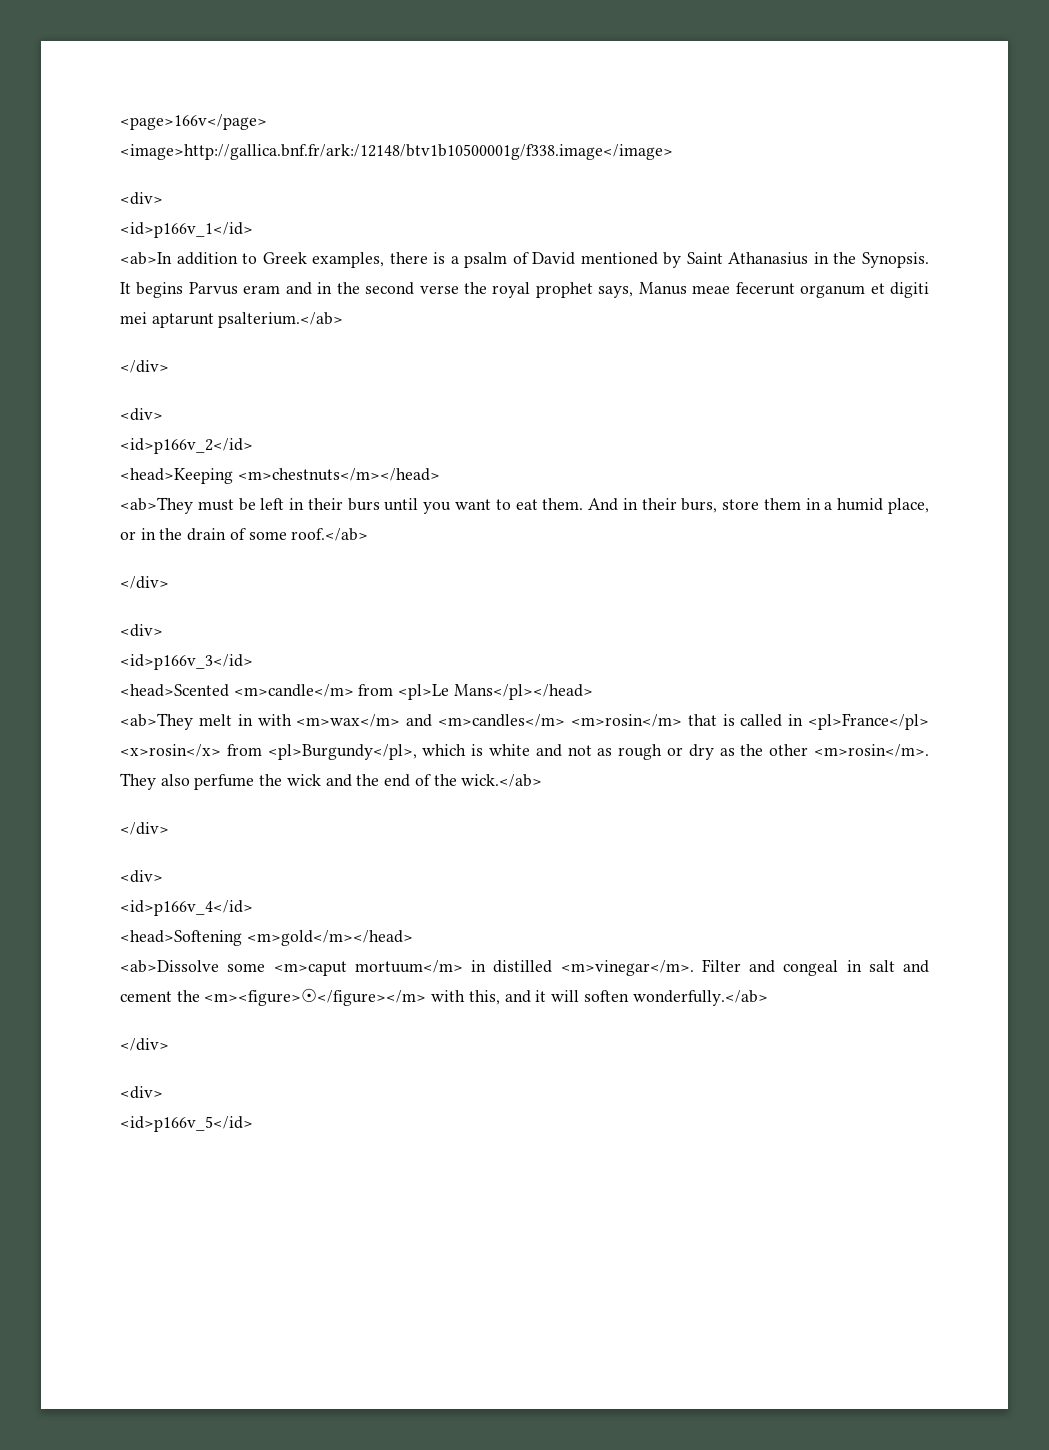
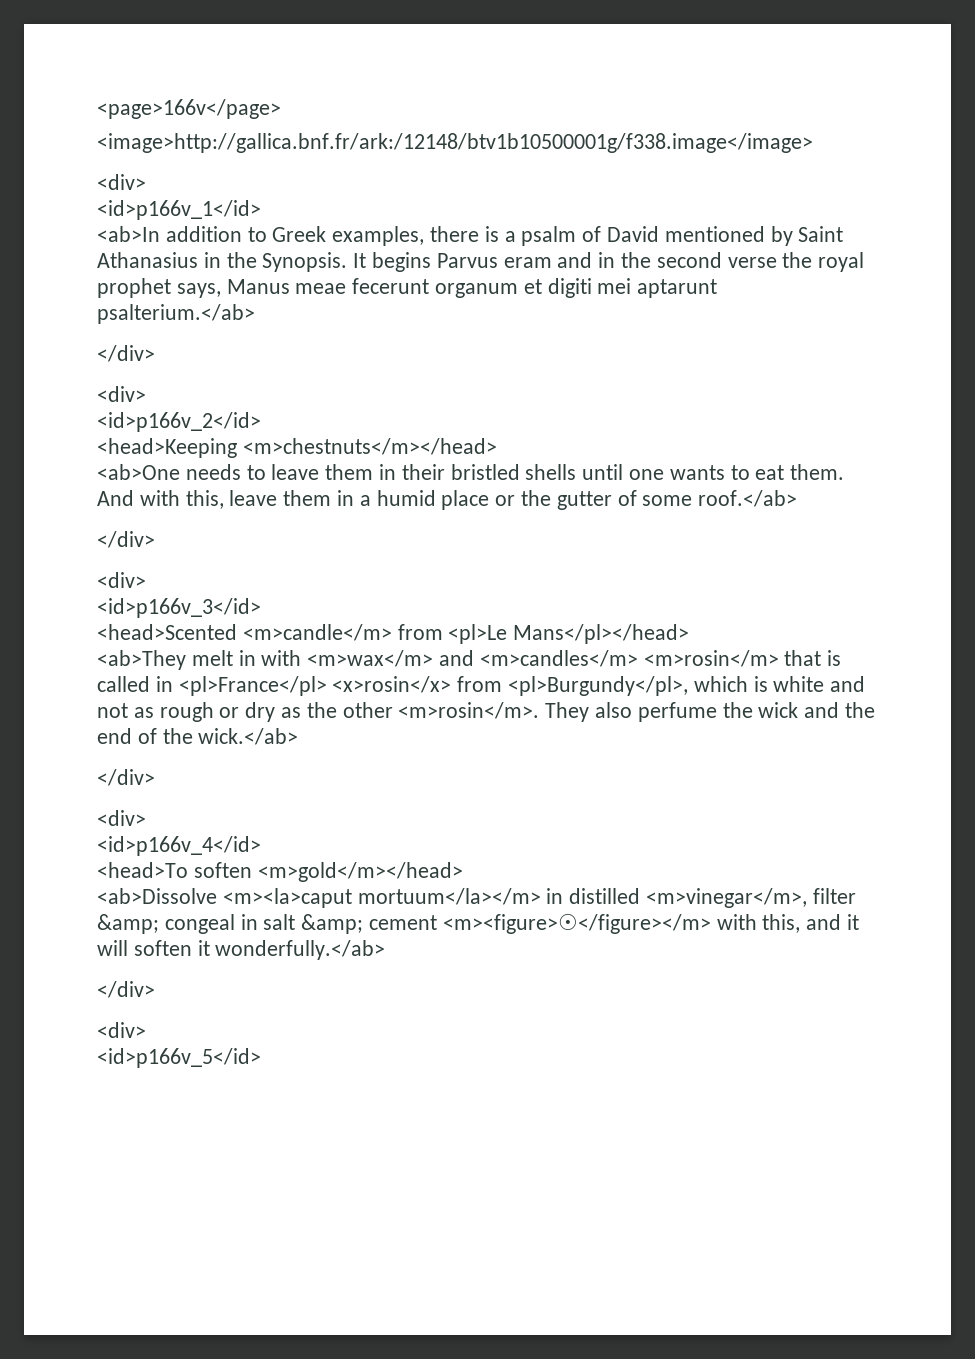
[120,497,929,514] [120,528,227,541] <ab>They must be left in their burs until you want to eat them. And in their burs, store them in a humid place, or in the drain -> [97,464,845,480] [97,490,612,510] <ab>One needs to leave them in their bristled shells until one wants to eat them. And with this, leave them in a humid place or the gutter
[120,930,242,946] <head>Softening -> [97,862,252,878] <head>To soften
[227,959,929,976] [120,990,200,1002] some <m>caput mortuum</m> in distilled <m>vinegar</m>. Filter and congeal in salt and cement the -> [222,888,856,908] [97,914,438,934] <m><la>caput mortuum</la></m> in distilled <m>vinegar</m>, filter &amp; congeal in salt &amp; cement
(629, 996) none -> [197,940,210,956] it

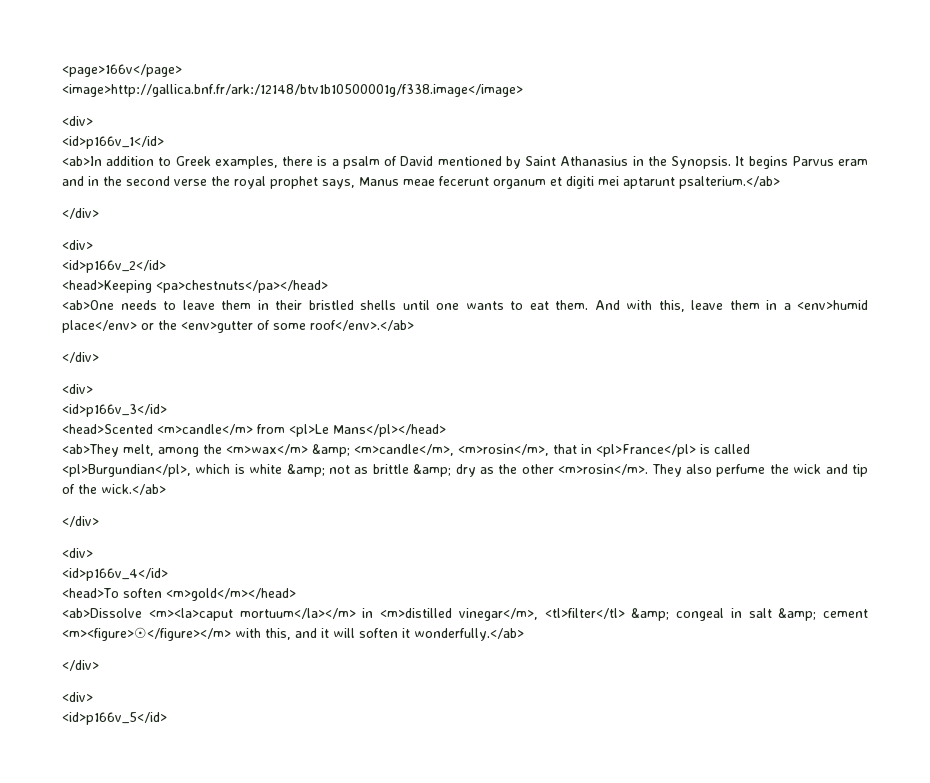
[242,438,497,455] <m>chestnuts</m></head> -> [156,280,328,293] <pa>chestnuts</pa></head>
[376,490,490,510] humid place -> [797,300,868,310] [62,320,137,333] <env>humid place</env>
[556,491,612,510] gutter -> [181,321,253,333] <env>gutter
[698,490,798,507] roof.</ab> -> [310,320,414,331] roof</env>.</ab>
[191,650,842,667] [97,676,689,696] melt in with <m>wax</m> and <m>candles</m> <m>rosin</m> that is called in <pl>France</pl> <x>rosin</x> from <pl>Burgundy</pl>, -> [123,444,750,457] [62,464,191,477] melt, among the <m>wax</m> &amp; <m>candle</m>, <m>rosin</m>, that in <pl>France</pl> is called <pl>Burgundian</pl>,
[830,676,866,692] and -> [286,464,325,477] &amp;
[159,702,240,722] rough or -> [372,464,452,477] brittle &amp;
[845,702,876,718] [97,728,132,744] the end -> [851,464,868,477] tip
[569,888,856,908] distilled <m>vinegar</m>, filter -> [380,608,625,621] <m>distilled vinegar</m>, <tl>filter</tl>

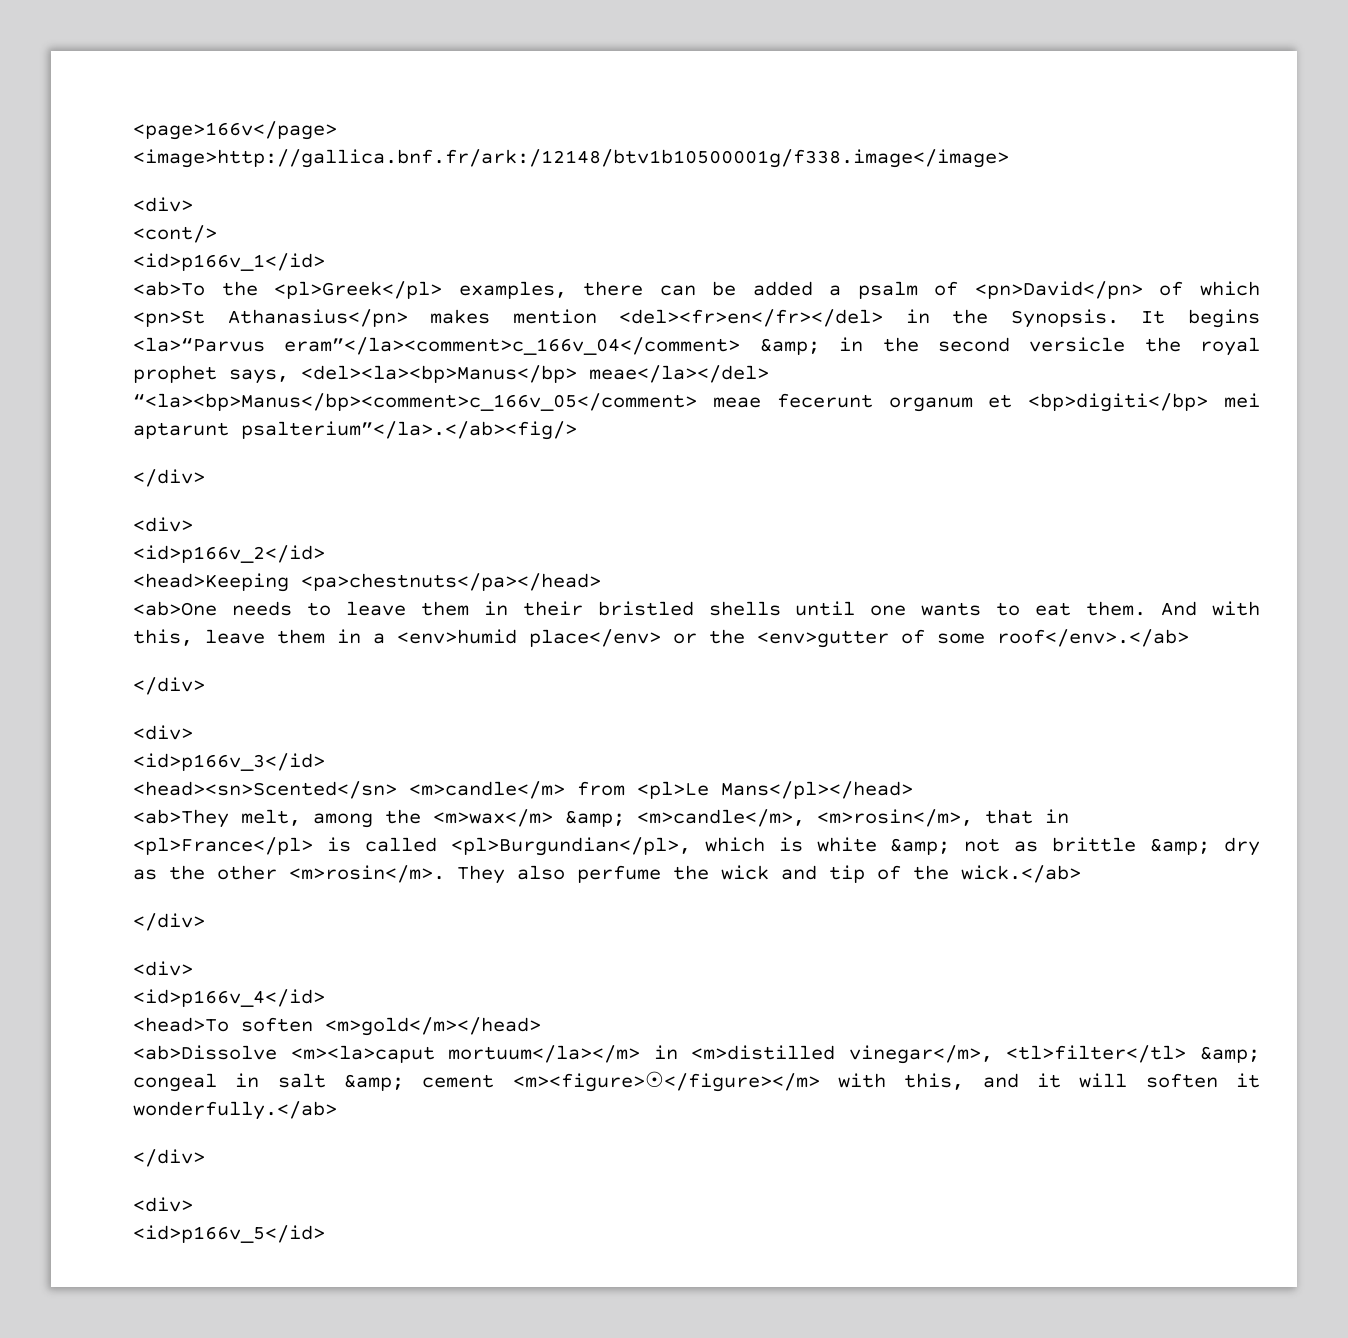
(93, 121) none -> [133,225,217,243] // <cont/>
[62,156,629,169] <ab>In addition to Greek examples, there is a psalm of David mentioned by Saint Athanasius -> [133,281,1260,299] [133,309,884,327] <ab>To the <pl>Greek</pl> examples, there can be added a psalm of <pn>David</pn> of which <pn>St Athanasius</pn> makes mention <del><fr>en</fr></del>
[791,156,868,166] [62,176,84,186] Parvus eram and -> [133,337,820,355] <la>“Parvus eram”</la><comment>c_166v_04</comment> &amp;
[174,179,207,186] verse -> [1029,337,1126,352] versicle
[359,177,399,186] Manus -> [301,365,769,383] [133,393,697,411] <del><la><bp>Manus</bp> meae</la></del> “<la><bp>Manus</bp><comment>c_166v_05</comment>
[566,176,594,189] digiti -> [1028,393,1209,412] <bp>digiti</bp>
[679,176,780,189] psalterium.</ab> -> [241,421,577,440] psalterium”</la>.</ab><fig/>
[62,424,153,434] <head>Scented -> [133,781,397,799] <head><sn>Scented</sn>

